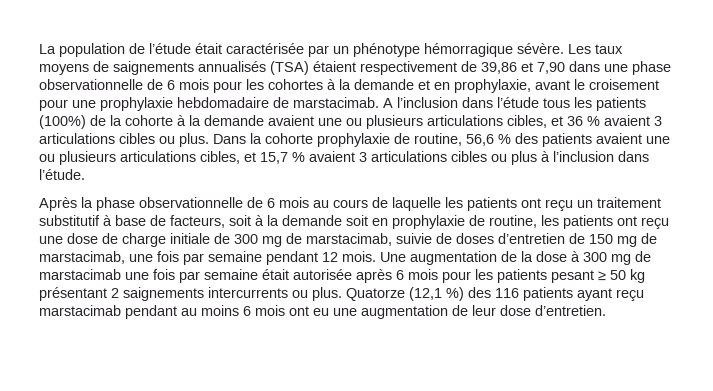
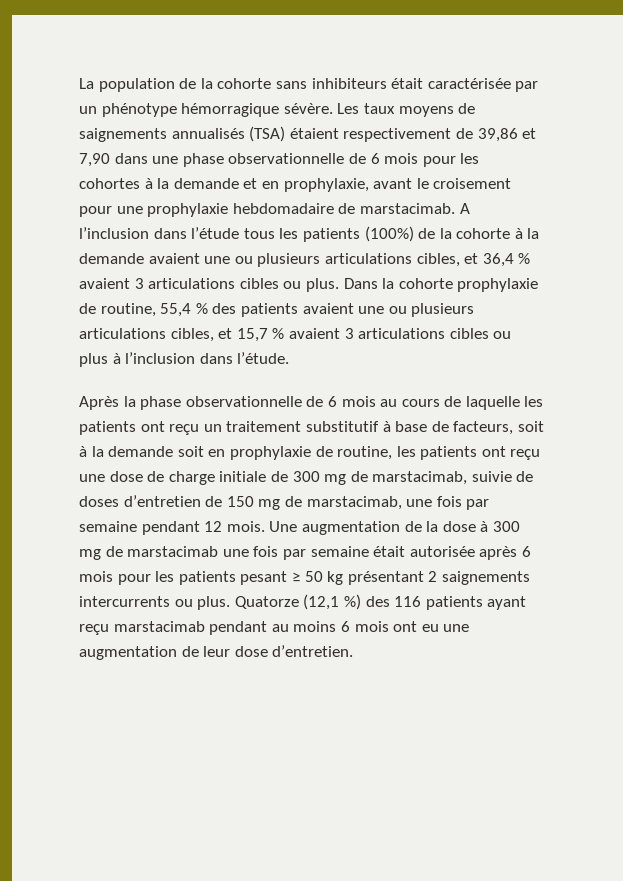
[149,43,191,54] l’étude -> [200,78,387,89] la cohorte sans inhibiteurs
[567,116,583,126] 36 -> [482,253,514,267] 36,4
[466,134,494,146] 56,6 -> [160,303,192,317] 55,4

